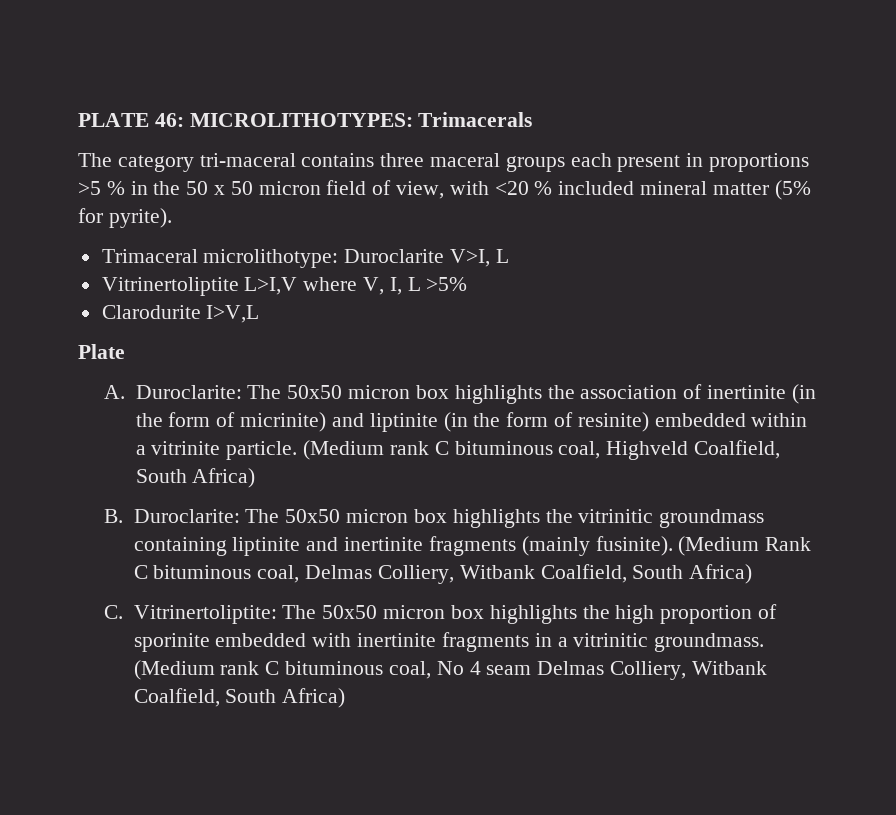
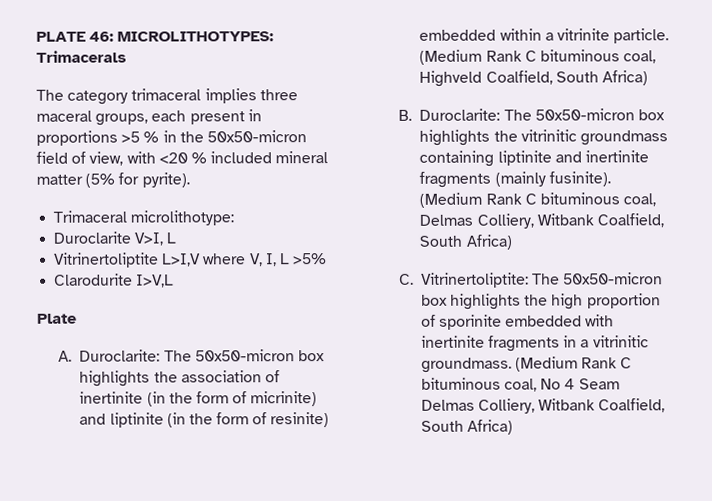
[199,153,375,167] tri-maceral contains -> [131,88,257,104] trimaceral implies
[505,156,565,172] groups -> [95,113,149,126] groups,
[186,181,321,195] 50 x 50 micron -> [206,130,307,143] 50x50-micron
(339, 258) none -> (235, 218) //
[287,385,411,399] 50x50 micron -> [194,349,295,362] 50x50-micron
[389,441,429,455] rank -> [485,50,522,62] Rank
[285,509,409,523] 50x50 micron -> [534,108,635,121] 50x50-micron
[322,605,446,619] 50x50 micron -> [563,272,664,285] 50x50-micron
[220,661,260,675] rank -> [581,357,618,369] Rank
[486,665,532,675] seam -> [578,378,620,390] Seam

